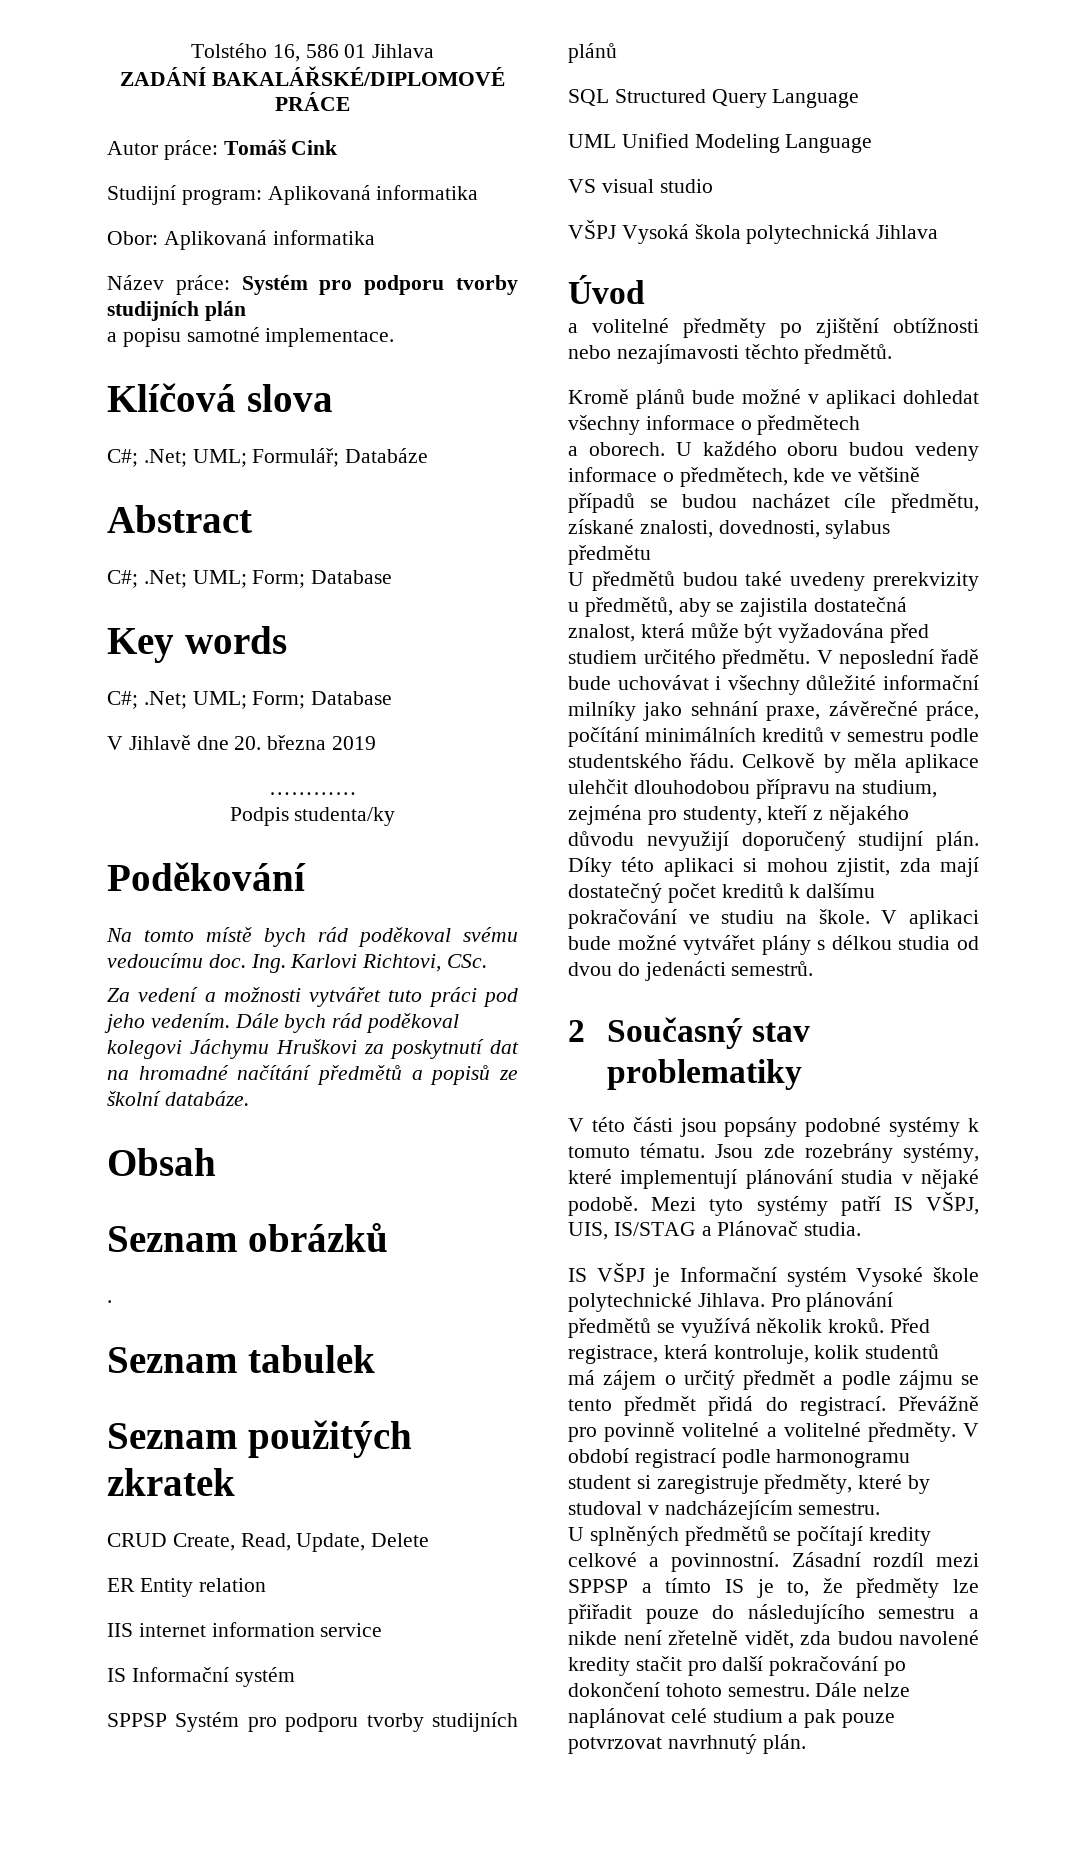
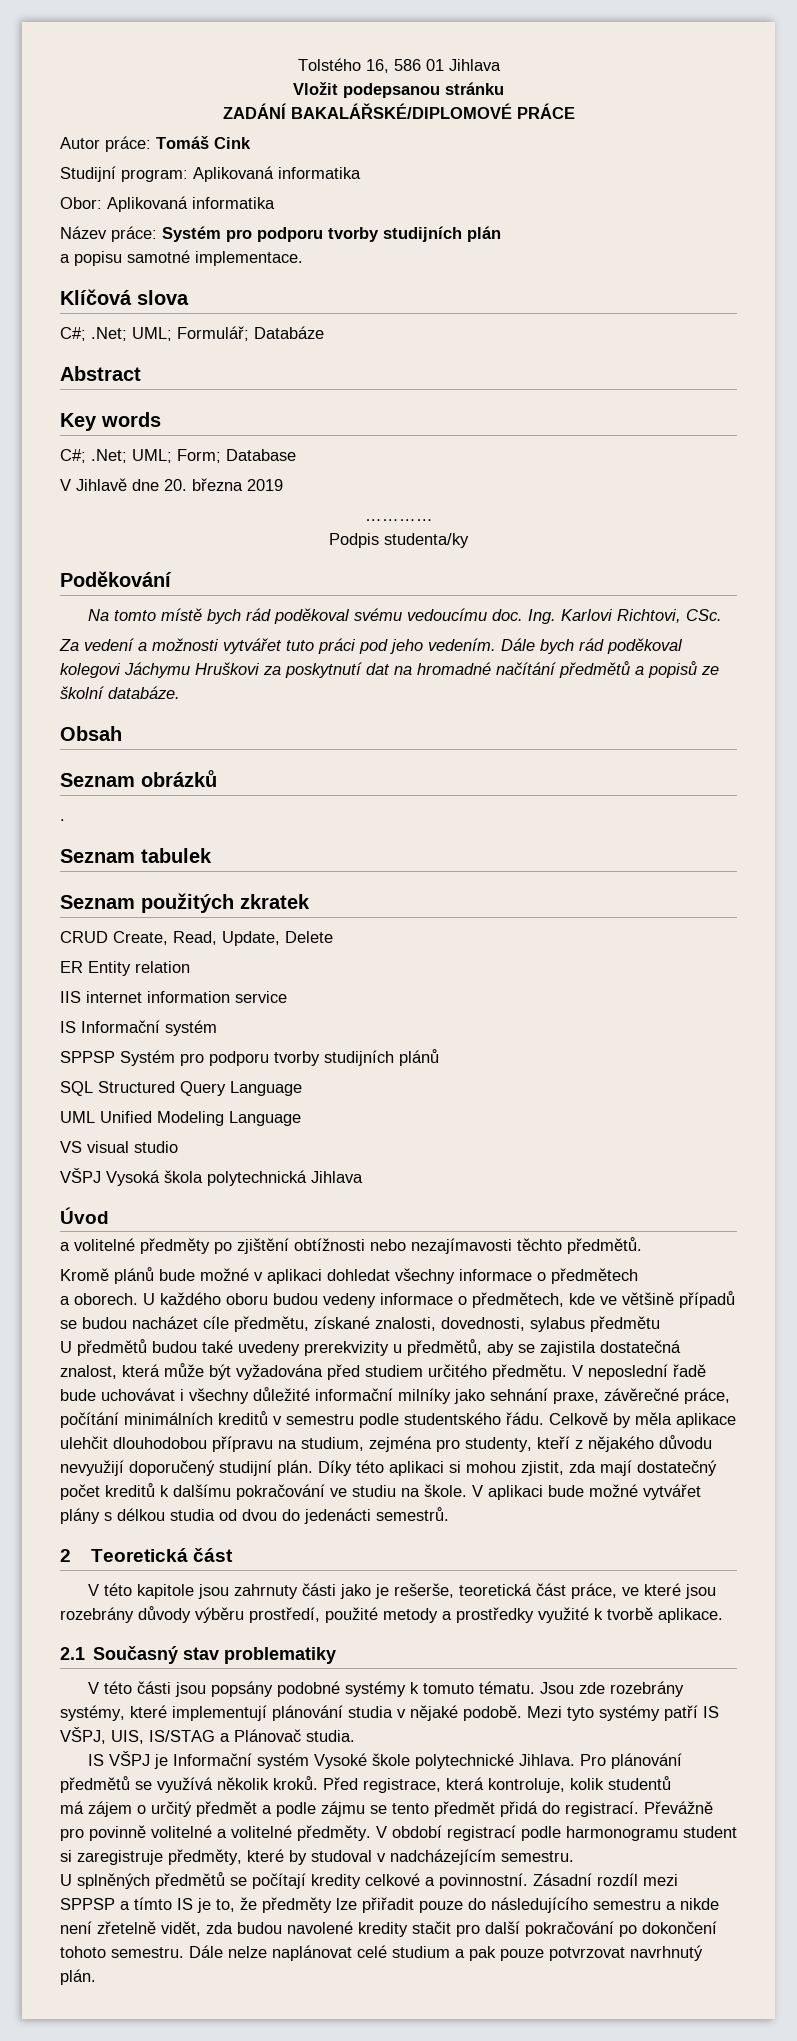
(435, 51) none -> [293,82,504,98] // Vložit podepsanou stránku
[107,570,393,588] // C#; .Net; UML; Form; Database -> (141, 373) none
(585, 1031) none -> [91,1548,234,1562] [87,1583,716,1599] [60,1606,723,1623] [60,1647,85,1660] Teoretická část // V této kapitole jsou zahrnuty části jako je rešerše, teoretická část práce, ve které jsou rozebrány důvody výběru prostředí, použité metody a prostředky využité k tvorbě aplikace. // 2.1

